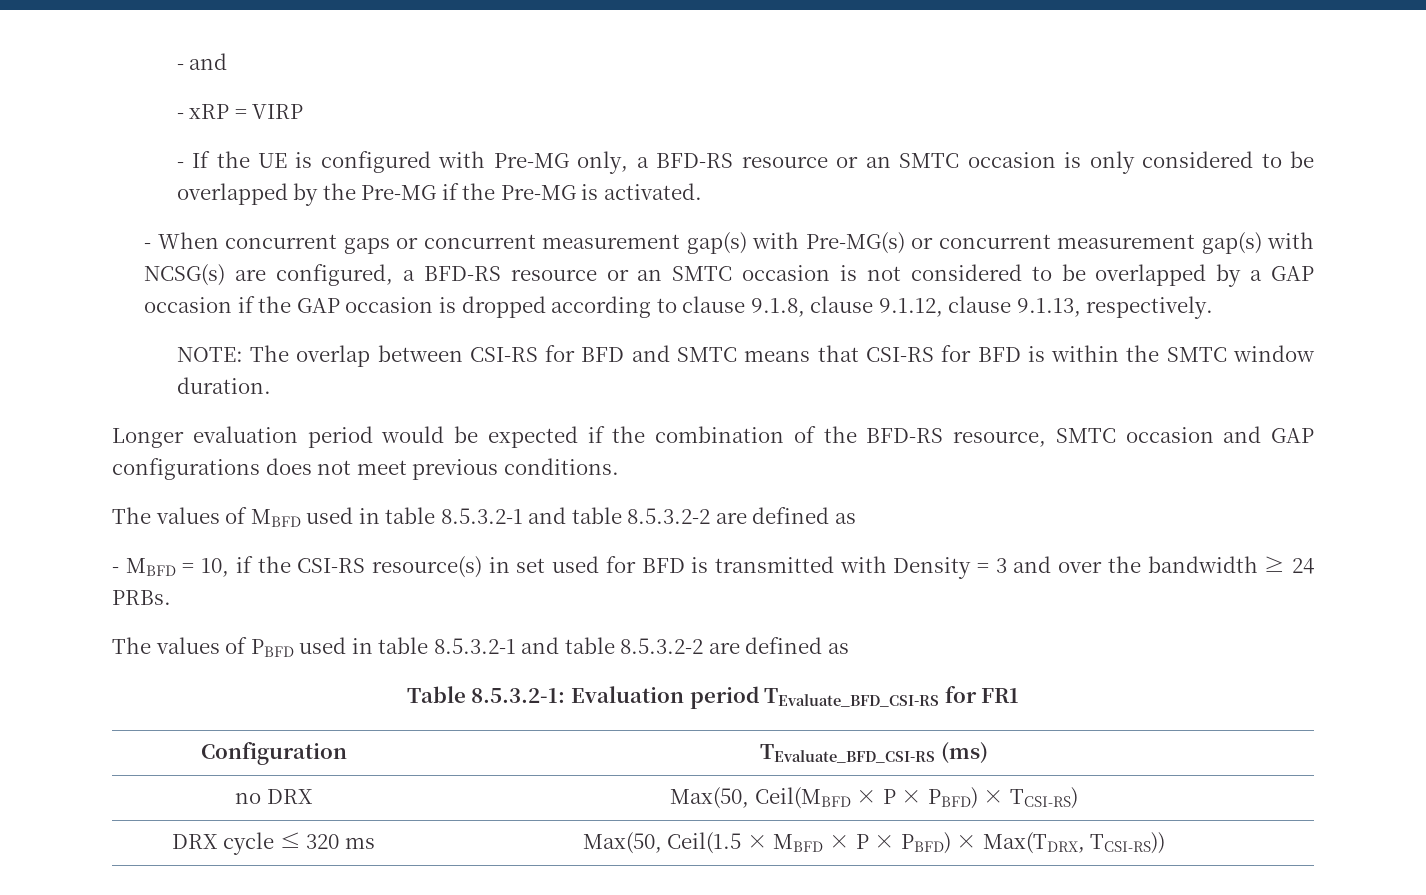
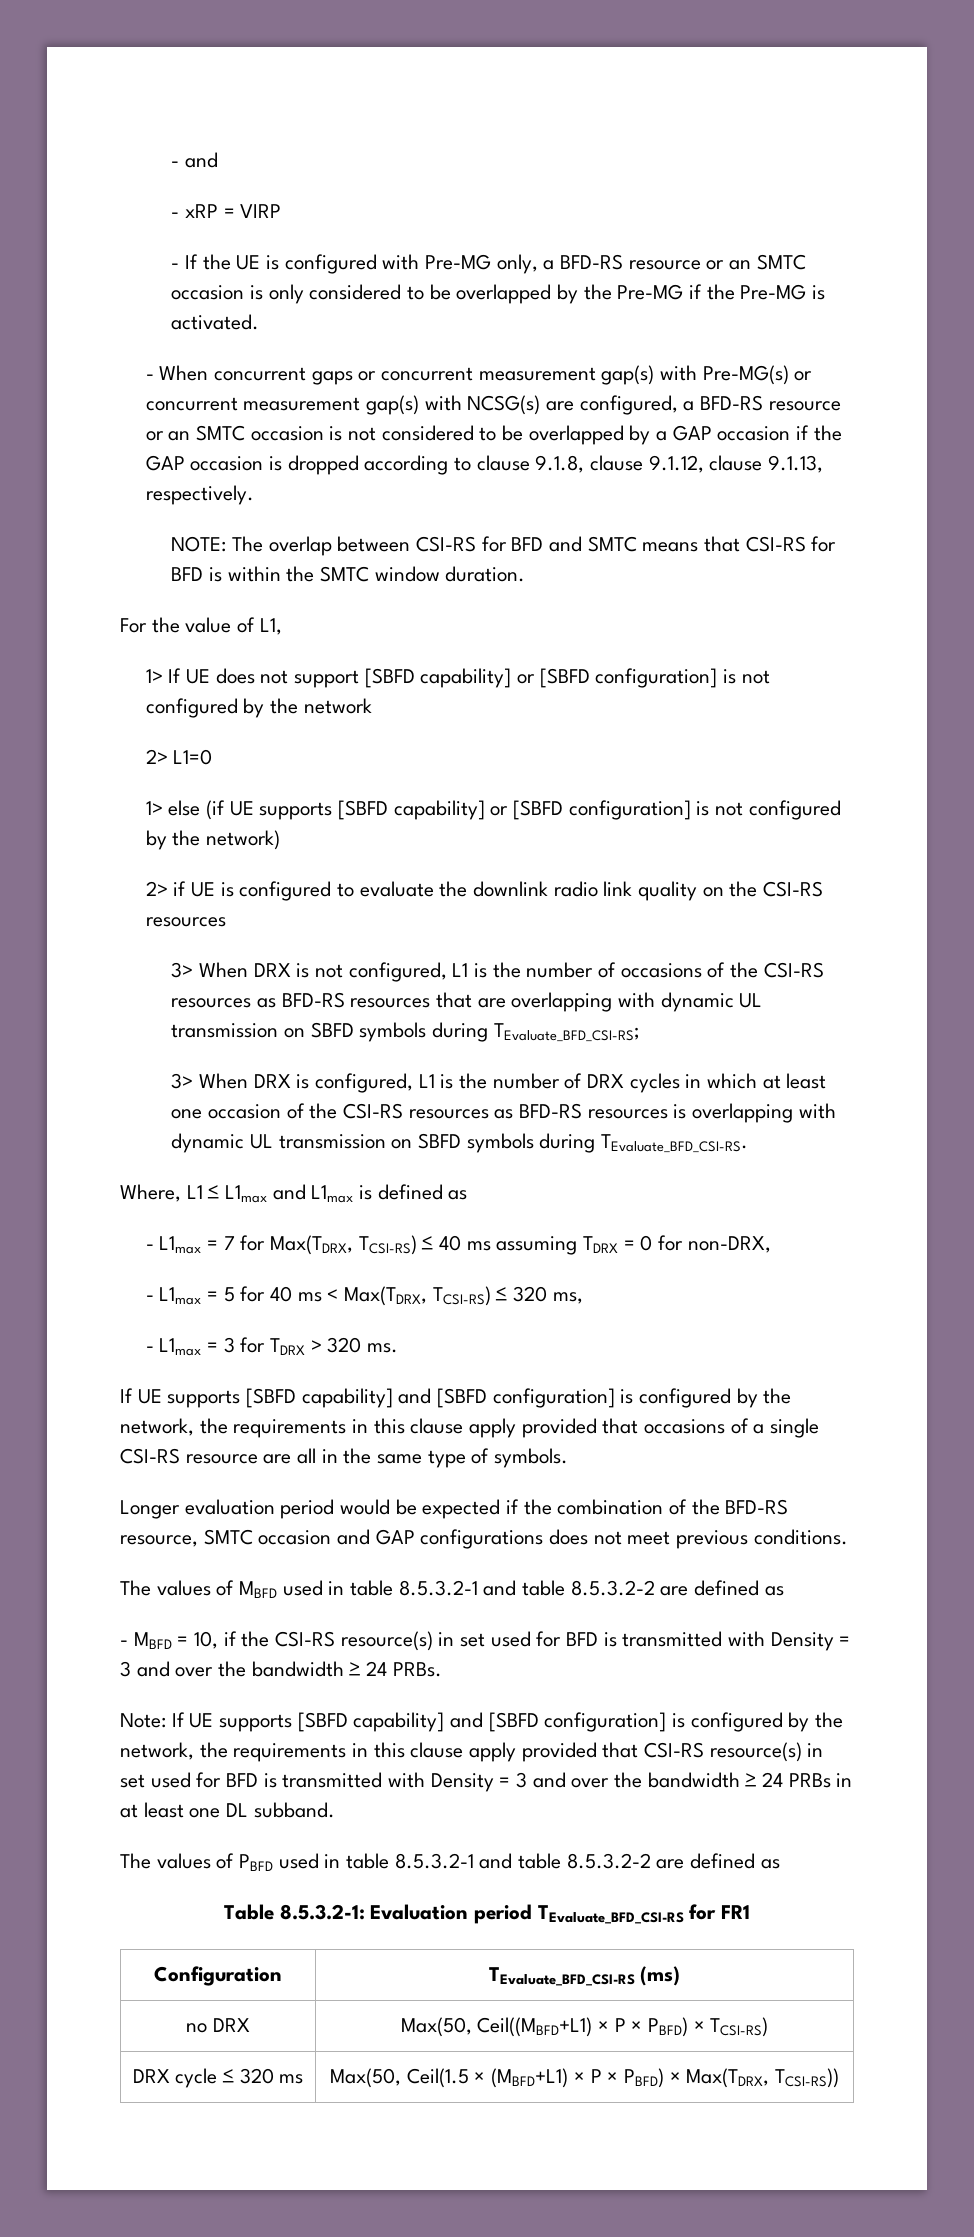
(271, 385) none -> [120,617,282,635] [145,668,770,688] [145,698,372,718] [145,749,213,765] [145,800,841,820] [145,830,281,850] [145,881,824,901] [145,917,226,927] [171,962,824,982] [171,992,763,1012] [171,1022,640,1042] [171,1073,827,1093] [171,1103,836,1123] [171,1133,749,1153] [120,1184,468,1203] [145,1235,771,1255] [145,1286,583,1306] [145,1337,399,1356] [120,1388,792,1408] [120,1418,820,1438] [120,1448,569,1468] // For the value of L1, // 1> If UE does not support [SBFD capability] or [SBFD configuration] is not configured by the network // 2> L1=0 // 1> else (if UE supports [SBFD capability] or [SBFD configuration] is not configured by the network) // 2> if UE is configured to evaluate the downlink radio link quality on the CSI-RS resources // 3> When DRX is not configured, L1 is the number of occasions of the CSI-RS resources as BFD-RS resources that are overlapping with dynamic UL transmission on SBFD symbols during TEvaluate_BFD_CSI-RS; // 3> When DRX is configured, L1 is the number of DRX cycles in which at least one occasion of the CSI-RS resources as BFD-RS resources is overlapping with dynamic UL transmission on SBFD symbols during TEvaluate_BFD_CSI-RS. // Where, L1 ≤ L1max and L1max is defined as // - L1max = 7 for Max(TDRX, TCSI-RS) ≤ 40 ms assuming TDRX = 0 for non-DRX, // - L1max = 5 for 40 ms < Max(TDRX, TCSI-RS) ≤ 320 ms, // - L1max = 3 for TDRX > 320 ms. // If UE supports [SBFD capability] and [SBFD configuration] is configured by the network, the requirements in this clause apply provided that occasions of a single CSI-RS resource are all in the same type of symbols.
(171, 597) none -> [120,1712,844,1732] [120,1742,824,1762] [120,1772,853,1792] [120,1802,335,1818] // Note: If UE supports [SBFD capability] and [SBFD configuration] is configured by the network, the requirements in this clause apply provided that CSI-RS resource(s) in set used for BFD is transmitted with Density = 3 and over the bandwidth ≥ 24 PRBs in at least one DL subband.
[754,787,851,809] Ceil(MBFD -> [477,2017,593,2037] Ceil((MBFD+L1)
[773,834,824,852] MBFD -> [491,2068,569,2088] (MBFD+L1)

